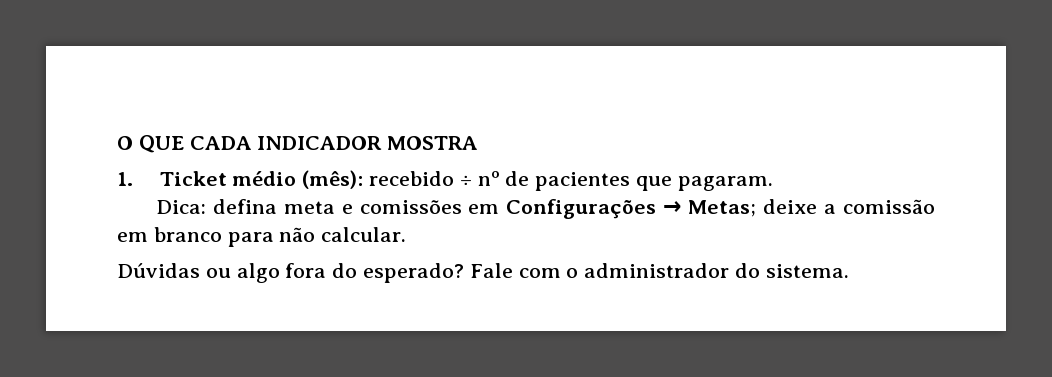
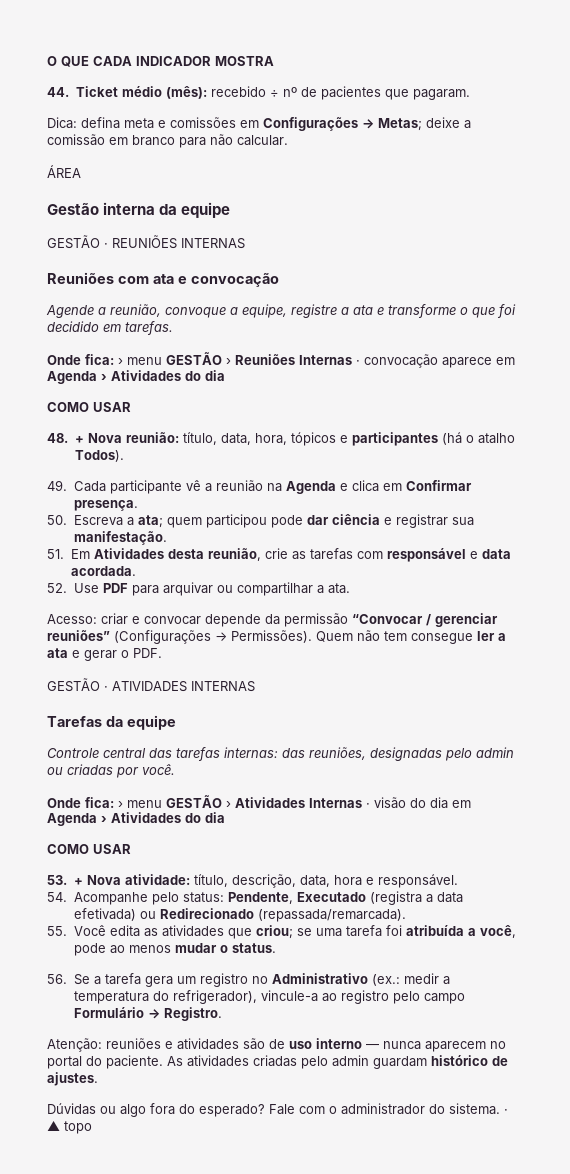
[117,172,133,186] 1. -> [47,87,69,97] 44.
(407, 234) none -> [47,165,81,178] [47,202,231,218] [47,235,245,249] [47,272,279,287] [46,304,516,318] [47,321,173,335] [47,352,515,368] [47,370,225,384] [47,402,131,412] [47,432,515,446] [74,450,124,462] [47,480,472,494] [73,500,138,511] [47,514,474,528] [73,531,167,545] [47,548,511,562] [70,566,136,576] [47,582,350,596] [47,613,498,627] [47,630,506,644] [47,648,162,661] [47,678,255,692] [47,715,176,730] [47,747,514,761] [47,764,175,778] [47,795,471,809] [47,812,225,826] [47,844,131,854] [47,874,458,888] [47,891,463,905] [73,908,406,922] [47,925,516,939] [73,943,276,956] [47,973,450,987] [73,990,465,1004] [73,1007,222,1021] [47,1038,506,1052] [47,1055,508,1069] [47,1072,98,1086] // ÁREA // Gestão interna da equipe // GESTÃO · REUNIÕES INTERNAS // Reuniões com ata e convocação // Agende a reunião, convoque a equipe, registre a ata e transforme o que foi decidido em tarefas. // Onde fica: › menu GESTÃO › Reuniões Internas · convocação aparece em Agenda › Atividades do dia // COMO USAR // 48. + Nova reunião: título, data, hora, tópicos e participantes (há o atalho Todos). // 49. Cada participante vê a reunião na Agenda e clica em Confirmar presença. // 50. Escreva a ata; quem participou pode dar ciência e registrar sua manifestação. // 51. Em Atividades desta reunião, crie as tarefas com responsável e data acordada. // 52. Use PDF para arquivar ou compartilhar a ata. // Acesso: criar e convocar depende da permissão “Convocar / gerenciar reuniões” (Configurações → Permissões). Quem não tem consegue ler a ata e gerar o PDF. // GESTÃO · ATIVIDADES INTERNAS // Tarefas da equipe // Controle central das tarefas internas: das reuniões, designadas pelo admin ou criadas por você. // Onde fica: › menu GESTÃO › Atividades Internas · visão do dia em Agenda › Atividades do dia // COMO USAR // 53. + Nova atividade: título, descrição, data, hora e responsável. // 54. Acompanhe pelo status: Pendente, Executado (registra a data efetivada) ou Redirecionado (repassada/remarcada). // 55. Você edita as atividades que criou; se uma tarefa foi atribuída a você, pode ao menos mudar o status. // 56. Se a tarefa gera um registro no Administrativo (ex.: medir a temperatura do refrigerador), vincule-a ao registro pelo campo Formulário → Registro. // Atenção: reuniões e atividades são de uso interno — nunca aparecem no portal do paciente. As atividades criadas pelo admin guardam histórico de ajustes.
(849, 271) none -> [504,1109,508,1114] [47,1120,92,1134] · ▲ topo

